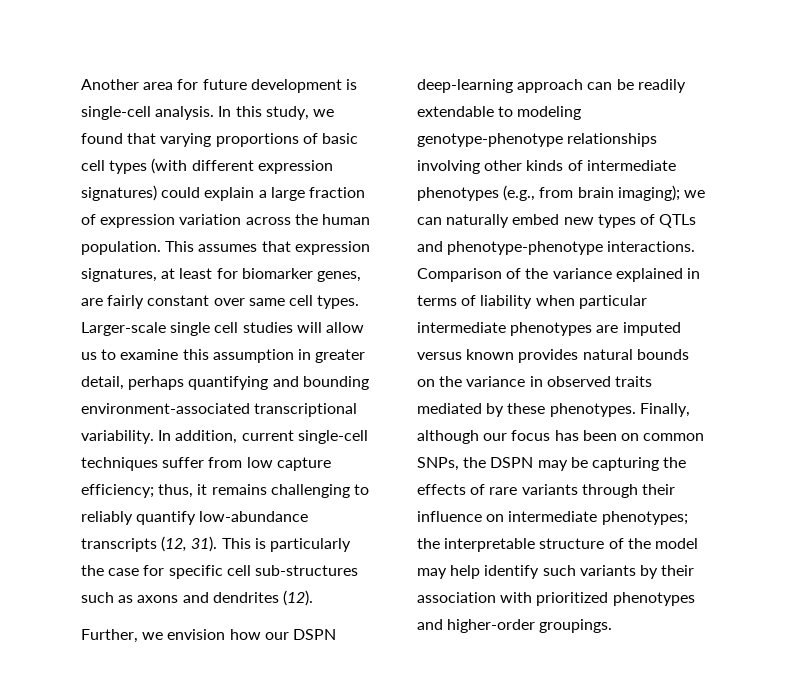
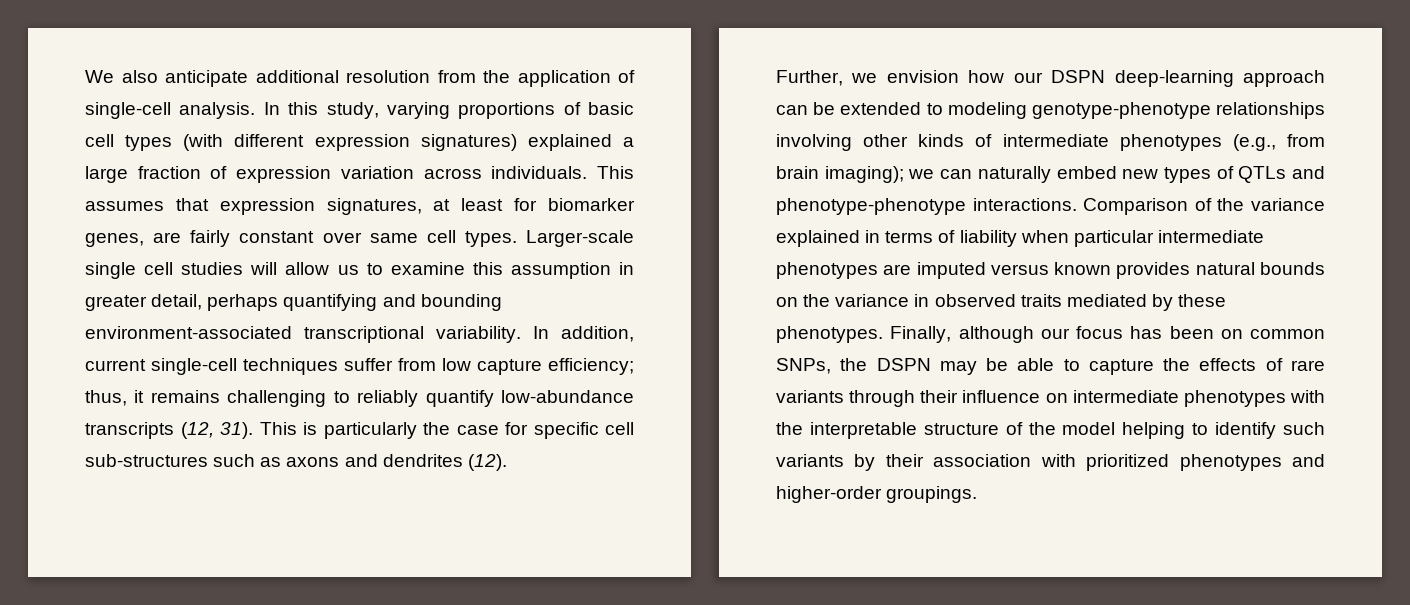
[81,79,357,93] Another area for future development is -> [85,70,635,87] We also anticipate additional resolution from the application of
[312,109,334,117] [81,133,157,144] we found that -> (379, 110) none
[161,187,255,201] could explain -> [527,134,612,151] explained
[294,214,370,225] [81,241,161,255] the human population. -> [491,166,588,179] individuals.
[637,79,686,93] [417,106,494,117] readily extendable -> [840,102,922,115] extended
[591,457,659,471] capturing -> [1017,358,1154,375] able to capture
[601,511,688,525] phenotypes; -> [1183,390,1325,407] phenotypes with
[417,565,481,579] may help -> [1122,422,1209,439] helping to

